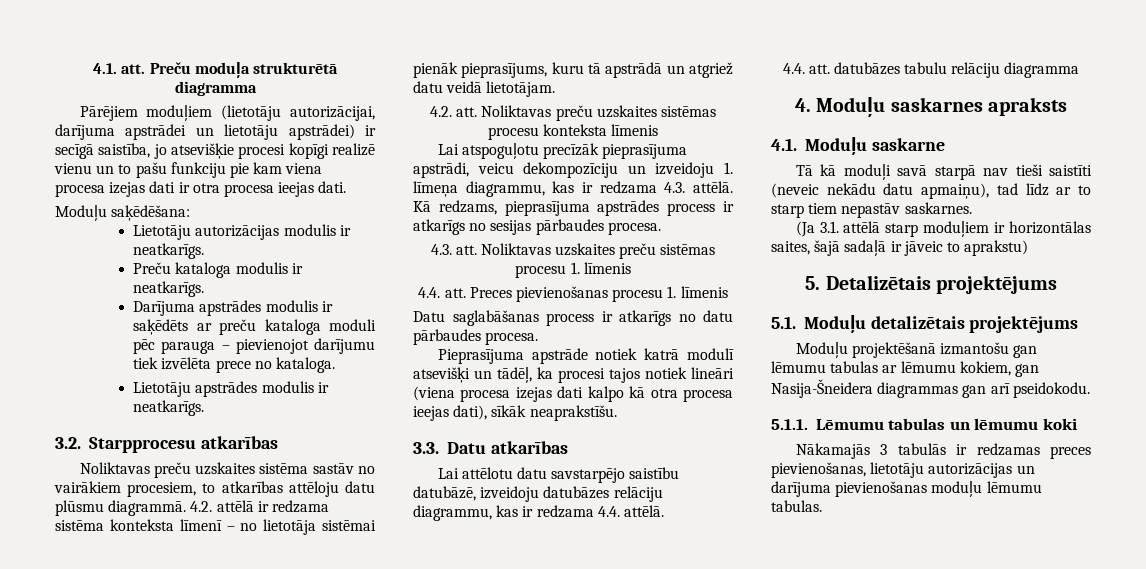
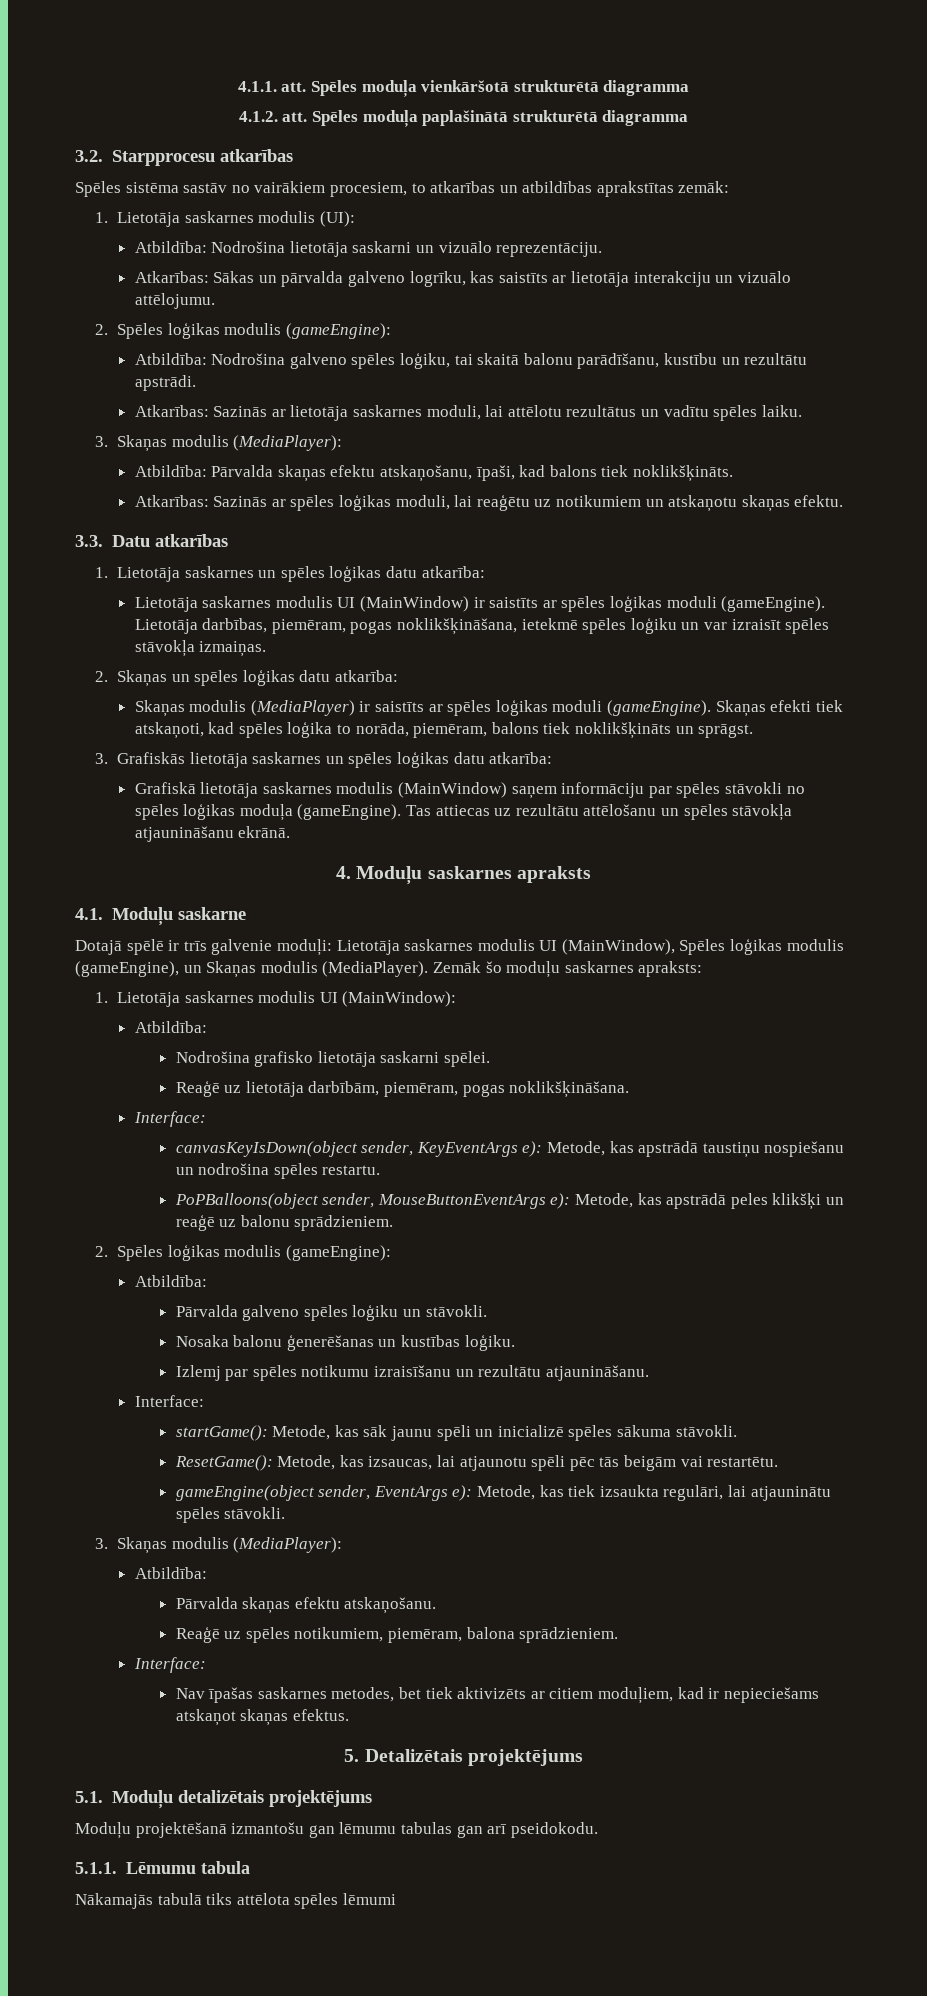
[93,62,338,78] [174,81,257,96] [79,105,375,121] [55,124,376,140] [55,143,375,159] [54,162,323,178] [55,181,347,197] [55,205,191,221] [133,224,351,240] [133,243,205,259] [133,262,303,278] [133,281,205,297] [133,300,333,316] [133,319,376,335] [133,338,375,354] [133,357,335,373] [133,381,329,397] [133,400,205,416] 4.1. att. Preču moduļa strukturētā diagramma // Pārējiem moduļiem (lietotāju autorizācijai, darījuma apstrādei un lietotāju apstrādei) ir secīgā saistība, jo atsevišķie procesi kopīgi realizē vienu un to pašu funkciju pie kam viena procesa izejas dati ir otra procesa ieejas dati. // Moduļu saķēdēšana: // Lietotāju autorizācijas modulis ir neatkarīgs. // Preču kataloga modulis ir neatkarīgs. // Darījuma apstrādes modulis ir saķēdēts ar preču kataloga moduli pēc parauga – pievienojot darījumu tiek izvēlēta prece no kataloga. // Lietotāju apstrādes modulis ir neatkarīgs. -> [237,80,690,97] [238,110,689,127] 4.1.1. att. Spēles moduļa vienkāršotā strukturētā diagramma // 4.1.2. att. Spēles moduļa paplašinātā strukturētā diagramma
[79,462,256,478] Noliktavas preču uzskaites -> [75,181,121,197] Spēles
[288,481,375,497] [55,500,329,516] [55,519,376,535] [413,62,733,78] [413,81,556,97] [430,105,716,121] [487,124,659,140] [437,143,688,159] [413,162,733,178] [413,181,733,197] [413,200,734,216] [413,219,661,235] [430,243,716,259] [515,262,631,278] [418,286,728,302] [413,310,733,326] [413,329,539,345] [437,348,734,364] [413,367,734,383] [413,386,733,402] [413,405,617,421] [413,441,568,454] [437,467,680,483] [413,486,663,502] [413,505,664,521] [782,62,1080,78] attēloju datu plūsmu diagrammā. 4.2. attēlā ir redzama sistēma konteksta līmenī – no lietotāja sistēmai pienāk pieprasījums, kuru tā apstrādā un atgriež datu veidā lietotājam. // 4.2. att. Noliktavas preču uzskaites sistēmas procesu konteksta līmenis // Lai atspoguļotu precīzāk pieprasījuma apstrādi, veicu dekompozīciju un izveidoju 1. līmeņa diagrammu, kas ir redzama 4.3. attēlā. Kā redzams, pieprasījuma apstrādes process ir atkarīgs no sesijas pārbaudes procesa. // 4.3. att. Noliktavas uzskaites preču sistēmas procesu 1. līmenis // 4.4. att. Preces pievienošanas procesu 1. līmenis // Datu saglabāšanas process ir atkarīgs no datu pārbaudes procesa. // Pieprasījuma apstrāde notiek katrā modulī atsevišķi un tādēļ, ka procesi tajos notiek lineāri (viena procesa izejas dati kalpo kā otra procesa ieejas dati), sīkāk neaprakstīšu. // 3.3. Datu atkarības // Lai attēlotu datu savstarpējo saistību datubāzē, izveidoju datubāzes relāciju diagrammu, kas ir redzama 4.4. attēlā. // 4.4. att. datubāzes tabulu relāciju diagramma -> [499,181,730,197] [95,211,355,227] [134,241,603,257] [134,271,791,287] [134,293,215,309] [95,322,391,339] [134,352,808,369] [134,375,196,391] [134,405,802,421] [95,435,343,452] [134,465,733,482] [134,494,844,512] [75,534,228,547] [95,565,485,582] [134,595,826,612] [134,617,830,635] [134,640,267,657] [95,669,398,687] [134,699,843,717] [134,721,754,739] [95,751,553,768] [134,782,805,799] [134,803,793,821] [134,826,291,842] un atbildības aprakstītas zemāk: // 1. Lietotāja saskarnes modulis (UI): // Atbildība: Nodrošina lietotāja saskarni un vizuālo reprezentāciju. // Atkarības: Sākas un pārvalda galveno logrīku, kas saistīts ar lietotāja interakciju un vizuālo attēlojumu. // 2. Spēles loģikas modulis (gameEngine): // Atbildība: Nodrošina galveno spēles loģiku, tai skaitā balonu parādīšanu, kustību un rezultātu apstrādi. // Atkarības: Sazinās ar lietotāja saskarnes moduli, lai attēlotu rezultātus un vadītu spēles laiku. // 3. Skaņas modulis (MediaPlayer): // Atbildība: Pārvalda skaņas efektu atskaņošanu, īpaši, kad balons tiek noklikšķināts. // Atkarības: Sazinās ar spēles loģikas moduli, lai reaģētu uz notikumiem un atskaņotu skaņas efektu. // 3.3. Datu atkarības // 1. Lietotāja saskarnes un spēles loģikas datu atkarība: // Lietotāja saskarnes modulis UI (MainWindow) ir saistīts ar spēles loģikas moduli (gameEngine). Lietotāja darbības, piemēram, pogas noklikšķināšana, ietekmē spēles loģiku un var izraisīt spēles stāvokļa izmaiņas. // 2. Skaņas un spēles loģikas datu atkarība: // Skaņas modulis (MediaPlayer) ir saistīts ar spēles loģikas moduli (gameEngine). Skaņas efekti tiek atskaņoti, kad spēles loģika to norāda, piemēram, balons tiek noklikšķināts un sprāgst. // 3. Grafiskās lietotāja saskarnes un spēles loģikas datu atkarība: // Grafiskā lietotāja saskarnes modulis (MainWindow) saņem informāciju par spēles stāvokli no spēles loģikas moduļa (gameEngine). Tas attiecas uz rezultātu attēlošanu un spēles stāvokļa atjaunināšanu ekrānā.
[795,164,1092,180] [771,183,1091,199] [771,202,972,218] [795,221,1091,237] [771,240,1029,256] Tā kā moduļi savā starpā nav tieši saistīti (neveic nekādu datu apmaiņu), tad līdz ar to starp tiem nepastāv saskarnes. // (Ja 3.1. attēlā starp moduļiem ir horizontālas saites, šajā sadaļā ir jāveic to aprakstu) -> [75,938,844,956] [75,961,703,978] [95,991,457,1007] [134,1021,207,1033] [175,1051,491,1067] [175,1080,630,1098] [133,1111,206,1127] [175,1141,845,1158] [175,1163,381,1179] [174,1193,844,1210] [175,1214,394,1231] [95,1244,391,1261] [134,1275,207,1287] [175,1304,487,1321] [175,1334,515,1351] [175,1365,649,1381] [134,1395,204,1407] [175,1425,737,1441] [174,1455,779,1471] [175,1485,831,1501] [175,1507,286,1523] [95,1537,343,1554] [134,1567,207,1579] [175,1597,437,1614] [175,1626,619,1643] [133,1657,206,1673] [175,1687,819,1704] [175,1709,349,1726] Dotajā spēlē ir trīs galvenie moduļi: Lietotāja saskarnes modulis UI (MainWindow), Spēles loģikas modulis (gameEngine), un Skaņas modulis (MediaPlayer). Zemāk šo moduļu saskarnes apraksts: // 1. Lietotāja saskarnes modulis UI (MainWindow): // Atbildība: // Nodrošina grafisko lietotāja saskarni spēlei. // Reaģē uz lietotāja darbībām, piemēram, pogas noklikšķināšana. // Interface: // canvasKeyIsDown(object sender, KeyEventArgs e): Metode, kas apstrādā taustiņu nospiešanu un nodrošina spēles restartu. // PoPBalloons(object sender, MouseButtonEventArgs e): Metode, kas apstrādā peles klikšķi un reaģē uz balonu sprādzieniem. // 2. Spēles loģikas modulis (gameEngine): // Atbildība: // Pārvalda galveno spēles loģiku un stāvokli. // Nosaka balonu ģenerēšanas un kustības loģiku. // Izlemj par spēles notikumu izraisīšanu un rezultātu atjaunināšanu. // Interface: // startGame(): Metode, kas sāk jaunu spēli un inicializē spēles sākuma stāvokli. // ResetGame(): Metode, kas izsaucas, lai atjaunotu spēli pēc tās beigām vai restartētu. // gameEngine(object sender, EventArgs e): Metode, kas tiek izsaukta regulāri, lai atjauninātu spēles stāvokli. // 3. Skaņas modulis (MediaPlayer): // Atbildība: // Pārvalda skaņas efektu atskaņošanu. // Reaģē uz spēles notikumiem, piemēram, balona sprādzieniem. // Interface: // Nav īpašas saskarnes metodes, bet tiek aktivizēts ar citiem moduļiem, kad ir nepieciešams atskaņot skaņas efektus.
[882,361,1039,377] [771,379,959,398] ar lēmumu kokiem, gan Nasija-Šneidera diagrammas -> (452, 1828) none
[888,418,1077,430] [795,443,1091,459] [771,462,1035,478] [771,481,1042,497] [771,500,822,512] tabulas un lēmumu koki // Nākamajās 3 tabulās ir redzamas preces pievienošanas, lietotāju autorizācijas un darījuma pievienošanas moduļu lēmumu tabulas. -> [200,1861,250,1874] [75,1893,396,1909] tabula // Nākamajās tabulā tiks attēlota spēles lēmumi

